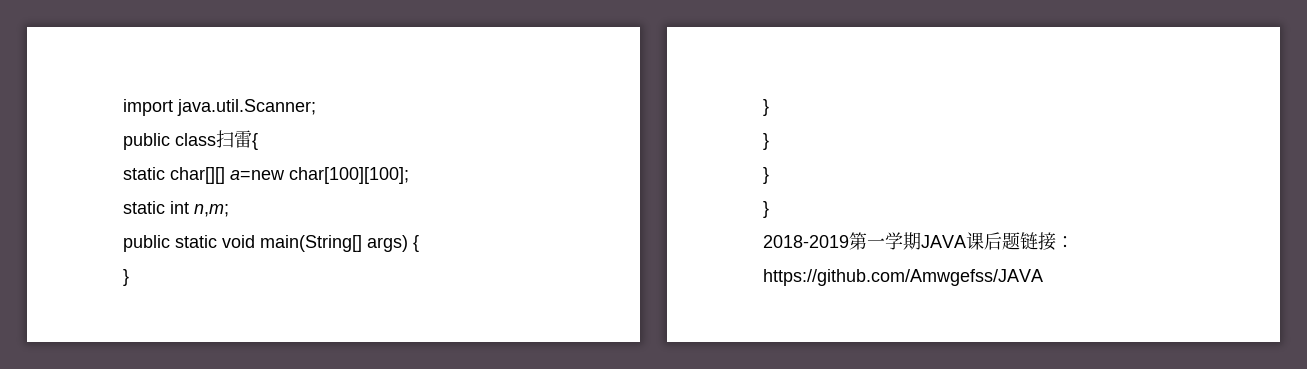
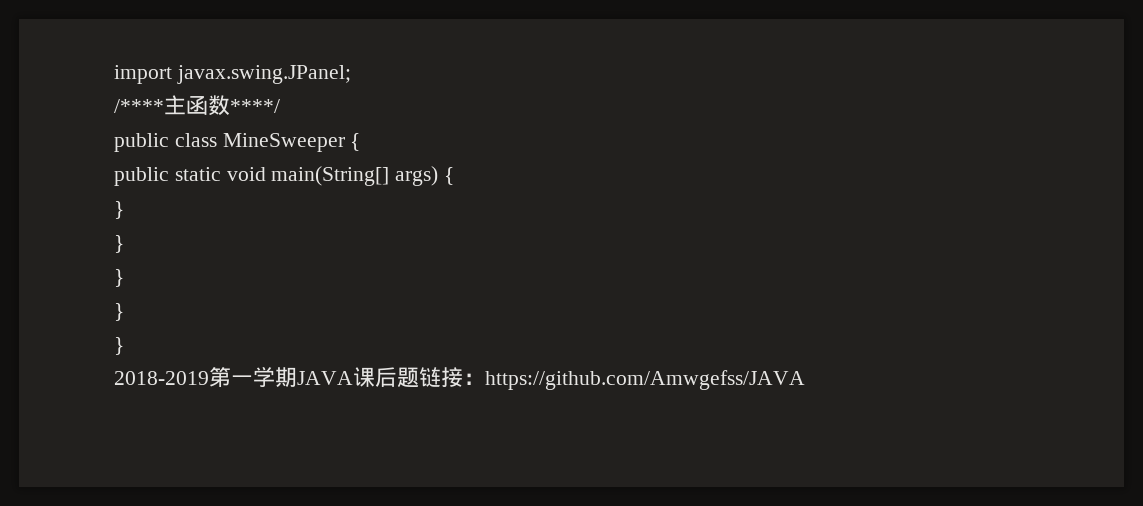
[177,99,316,116] java.util.Scanner; -> [176,65,351,84] [114,95,280,116] javax.swing.JPanel; // /****主函数****/
[216,130,258,150] [123,167,409,184] [123,201,229,217] 扫雷{ // static char[][] a=new char[100][100]; // static int n,m; -> [222,133,361,152] MineSweeper {

